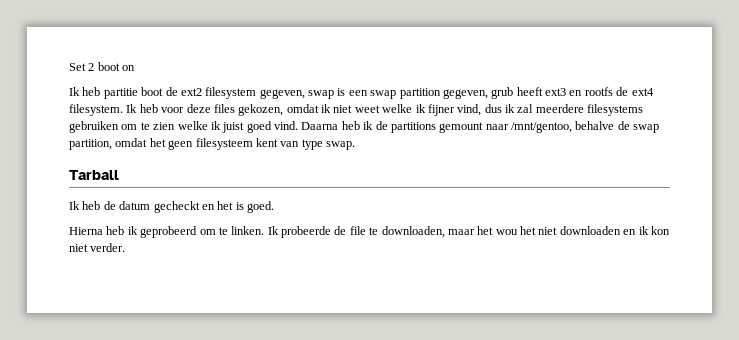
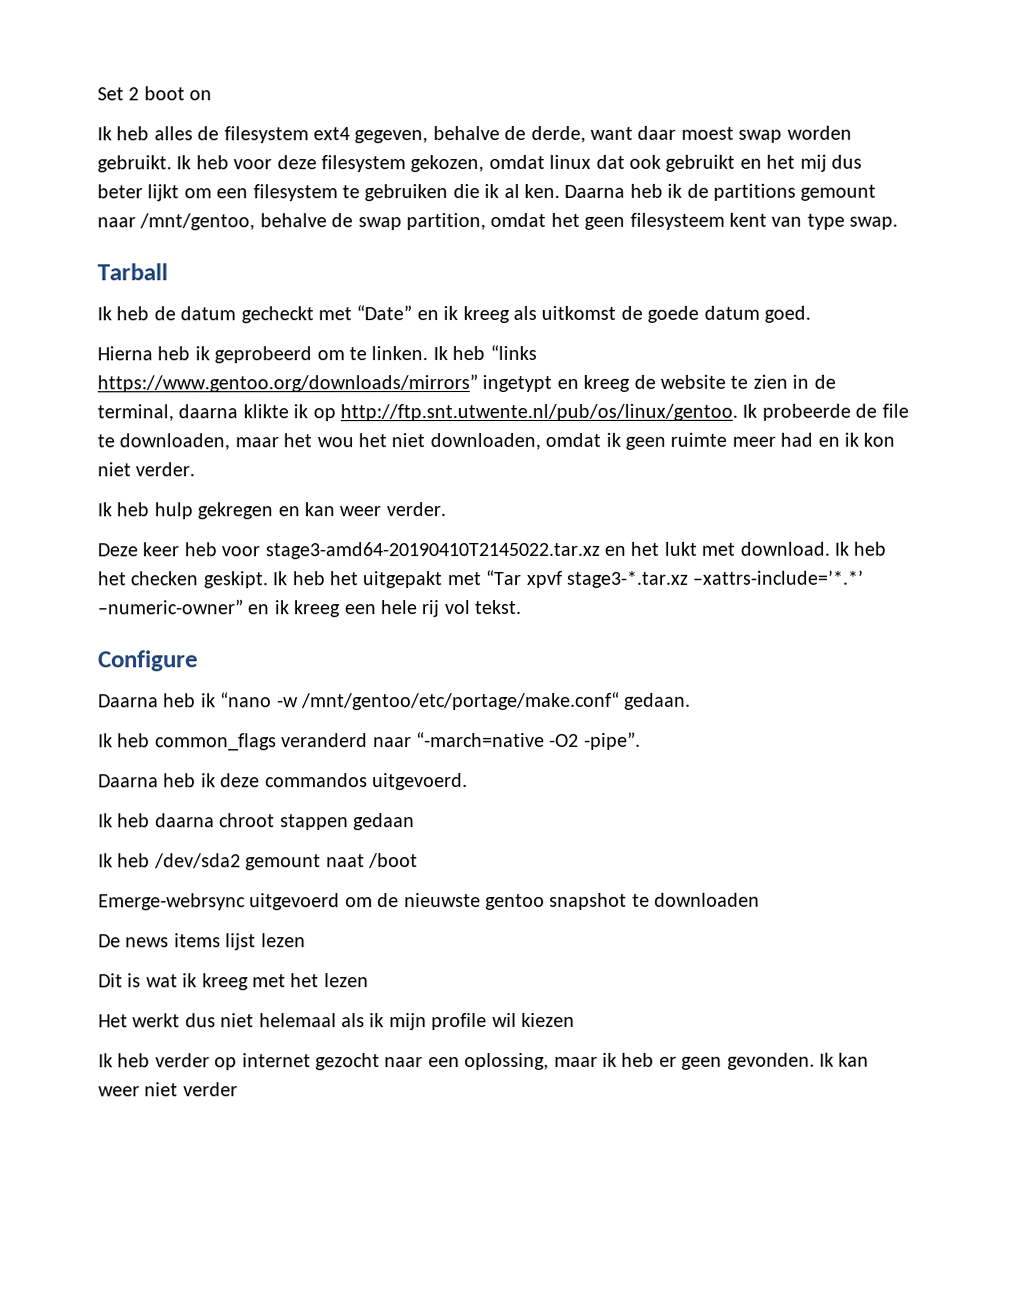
[103,87,654,99] [69,104,123,116] partitie boot de ext2 filesystem gegeven, swap is een swap partition gegeven, grub heeft ext3 en rootfs de ext4 filesystem. -> [153,125,852,144] [97,155,172,173] alles de filesystem ext4 gegeven, behalve de derde, want daar moest swap worden gebruikt.
[213,104,235,113] files -> [321,155,406,173] filesystem
[321,104,644,116] [69,121,298,133] ik niet weet welke ik fijner vind, dus ik zal meerdere filesystems gebruiken om te zien welke ik juist goed vind. -> [549,154,862,172] [97,183,560,202] linux dat ook gebruikt en het mij dus beter lijkt om een filesystem te gebruiken die ik al ken.
[201,201,244,210] en het is -> [318,305,760,324] met “Date” en ik kreeg als uitkomst de goede datum
(279, 230) none -> [452,344,537,361] [97,374,836,393] [97,403,758,422] heb “links https://www.gentoo.org/downloads/mirrors” ingetypt en kreeg de website te zien in de terminal, daarna klikte ik op http://ftp.snt.utwente.nl/pub/os/linux/gentoo. Ik
[559,226,621,235] downloaden -> [429,432,814,451] downloaden, omdat ik geen ruimte meer had
(126, 247) none -> [97,502,446,520] [97,541,887,560] [97,569,864,589] [97,599,522,618] [97,650,199,672] [98,691,692,711] [98,731,641,752] [98,773,468,791] [98,813,415,831] [98,853,418,871] [98,892,761,911] [98,933,306,951] [98,973,369,991] [98,1012,575,1031] [98,1052,870,1071] [98,1082,238,1097] // Ik heb hulp gekregen en kan weer verder. // Deze keer heb voor stage3-amd64-20190410T2145022.tar.xz en het lukt met download. Ik heb het checken geskipt. Ik heb het uitgepakt met “Tar xpvf stage3-*.tar.xz –xattrs-include=’*.*’ –numeric-owner” en ik kreeg een hele rij vol tekst. // Configure // Daarna heb ik “nano -w /mnt/gentoo/etc/portage/make.conf“ gedaan. // Ik heb common_flags veranderd naar “-march=native -O2 -pipe”. // Daarna heb ik deze commandos uitgevoerd. // Ik heb daarna chroot stappen gedaan // Ik heb /dev/sda2 gemount naat /boot // Emerge-webrsync uitgevoerd om de nieuwste gentoo snapshot te downloaden // De news items lijst lezen // Dit is wat ik kreeg met het lezen // Het werkt dus niet helemaal als ik mijn profile wil kiezen // Ik heb verder op internet gezocht naar een oplossing, maar ik heb er geen gevonden. Ik kan weer niet verder

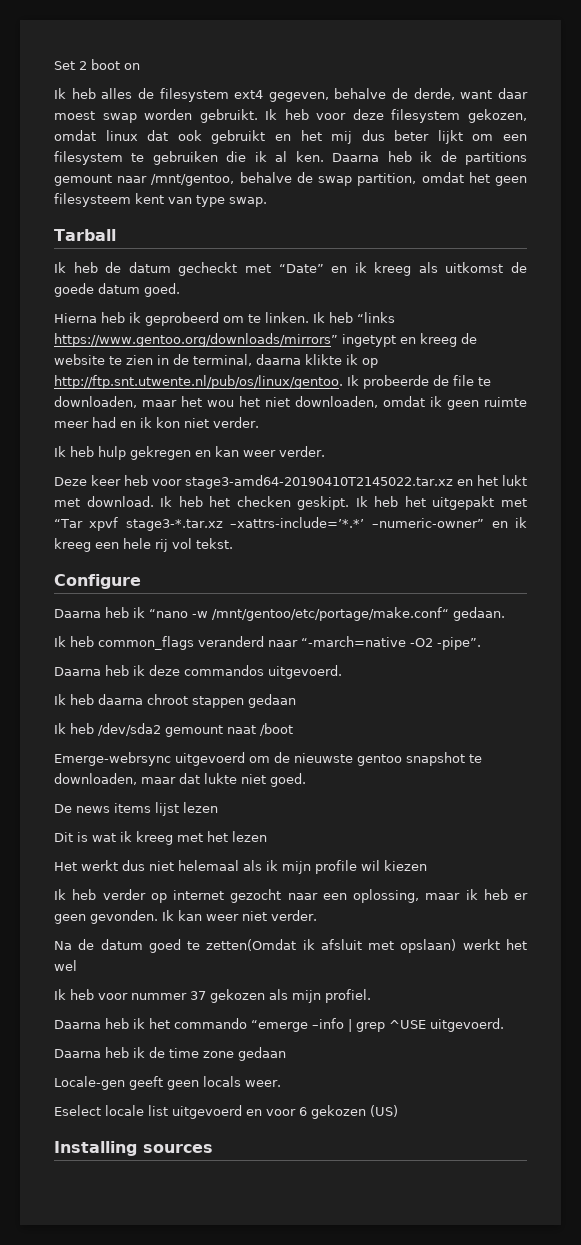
[654,892,761,907] downloaden -> [54,773,306,787] downloaden, maar dat lukte niet goed.
[182,1082,238,1097] verder -> [271,910,317,921] [54,939,527,953] [54,960,77,971] [54,989,371,1003] [54,1018,504,1032] [54,1047,286,1061] [54,1076,281,1090] [54,1105,398,1119] [54,1141,213,1156] verder. // Na de datum goed te zetten(Omdat ik afsluit met opslaan) werkt het wel // Ik heb voor nummer 37 gekozen als mijn profiel. // Daarna heb ik het commando “emerge –info | grep ^USE uitgevoerd. // Daarna heb ik de time zone gedaan // Locale-gen geeft geen locals weer. // Eselect locale list uitgevoerd en voor 6 gekozen (US) // Installing sources

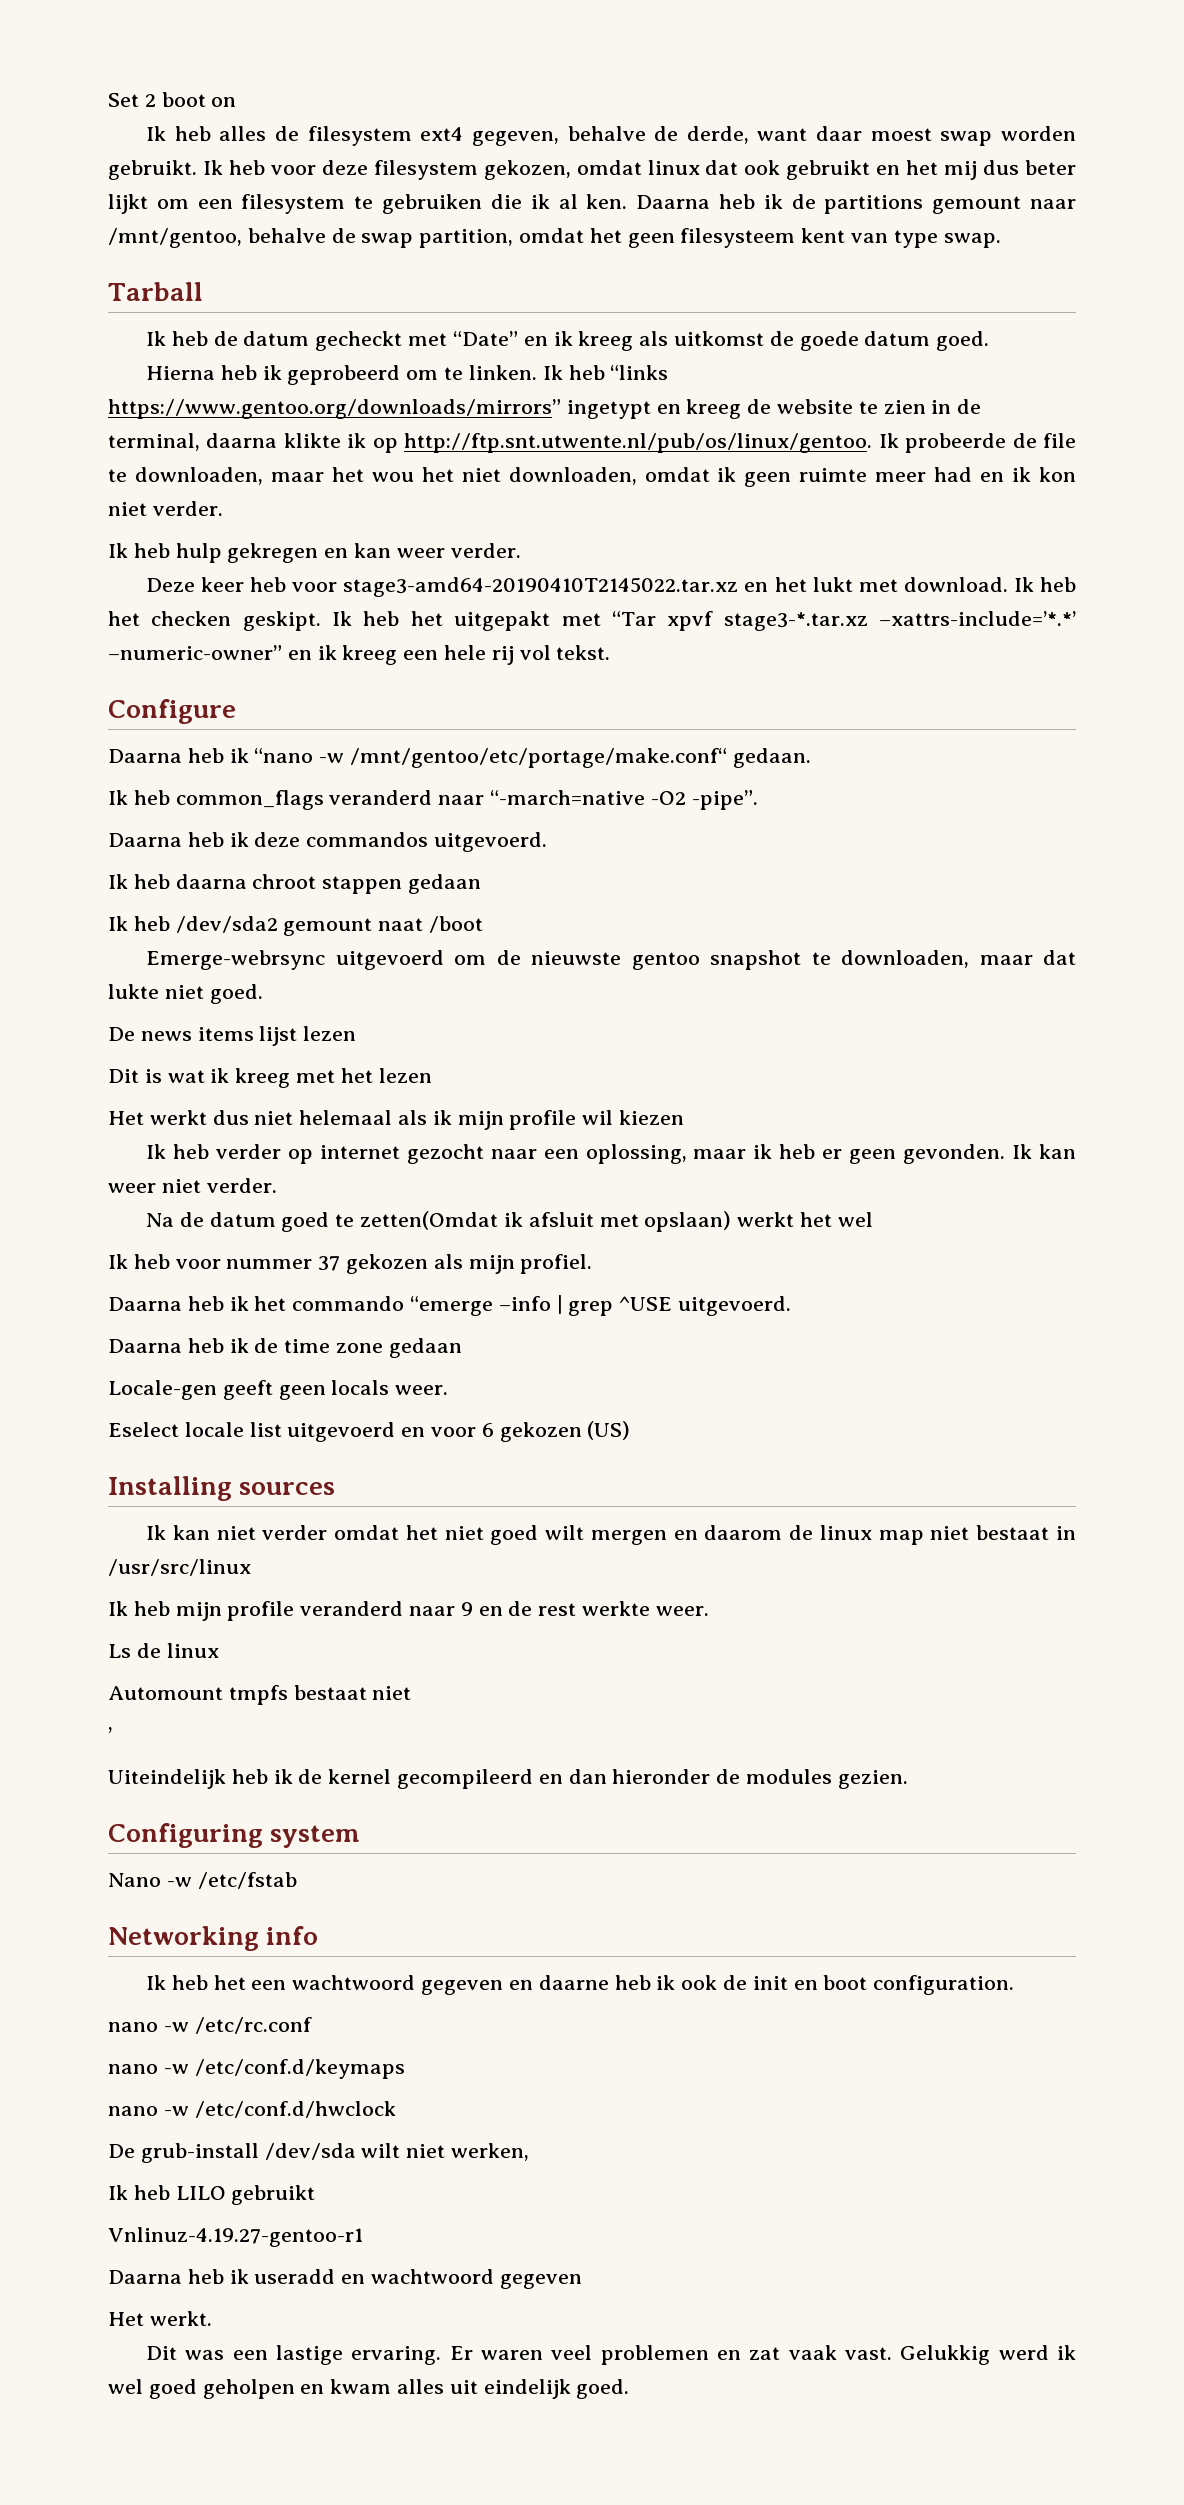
(213, 1148) none -> [146,1525,1076,1545] [108,1559,251,1576] [108,1601,709,1621] [108,1643,219,1658] [108,1685,412,1705] [108,1727,112,1742] [108,1769,908,1789] [108,1823,361,1848] [108,1872,297,1889] [108,1926,319,1951] [146,1975,1015,1995] [108,2017,312,2034] [108,2059,405,2079] [108,2101,396,2118] [108,2143,530,2163] [108,2185,316,2205] [108,2227,363,2247] [108,2269,582,2289] [108,2311,212,2326] [146,2345,1076,2365] [108,2379,630,2399] // Ik kan niet verder omdat het niet goed wilt mergen en daarom de linux map niet bestaat in /usr/src/linux // Ik heb mijn profile veranderd naar 9 en de rest werkte weer. // Ls de linux // Automount tmpfs bestaat niet // ’ // Uiteindelijk heb ik de kernel gecompileerd en dan hieronder de modules gezien. // Configuring system // Nano -w /etc/fstab // Networking info // Ik heb het een wachtwoord gegeven en daarne heb ik ook de init en boot configuration. // nano -w /etc/rc.conf // nano -w /etc/conf.d/keymaps // nano -w /etc/conf.d/hwclock // De grub-install /dev/sda wilt niet werken, // Ik heb LILO gebruikt // Vnlinuz-4.19.27-gentoo-r1 // Daarna heb ik useradd en wachtwoord gegeven // Het werkt. // Dit was een lastige ervaring. Er waren veel problemen en zat vaak vast. Gelukkig werd ik wel goed geholpen en kwam alles uit eindelijk goed.

